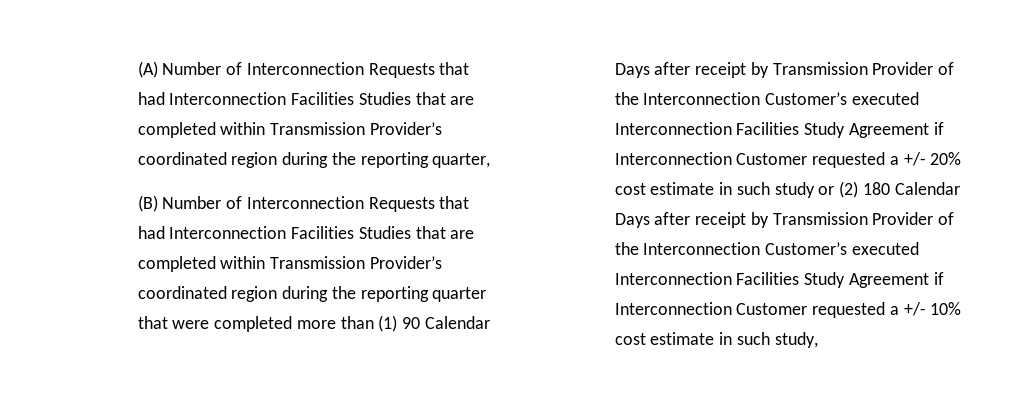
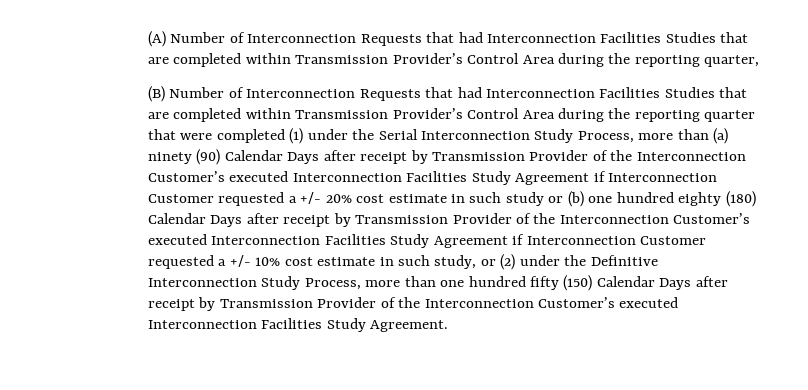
[137,152,278,168] coordinated region -> [467,53,555,64] Control Area
[137,286,278,302] coordinated region -> [467,108,555,119] Control Area
[296,315,421,332] more than (1) 90 -> [289,128,729,144] [147,149,221,165] (1) under the Serial Interconnection Study Process, more than (a) ninety (90)
[839,181,890,198] (2) 180 -> [567,191,756,207] (b) one hundred eighty (180)
(818, 340) none -> [480,254,658,270] [147,275,728,291] [147,297,679,311] [147,318,449,332] or (2) under the Definitive Interconnection Study Process, more than one hundred fifty (150) Calendar Days after receipt by Transmission Provider of the Interconnection Customer’s executed Interconnection Facilities Study Agreement.

